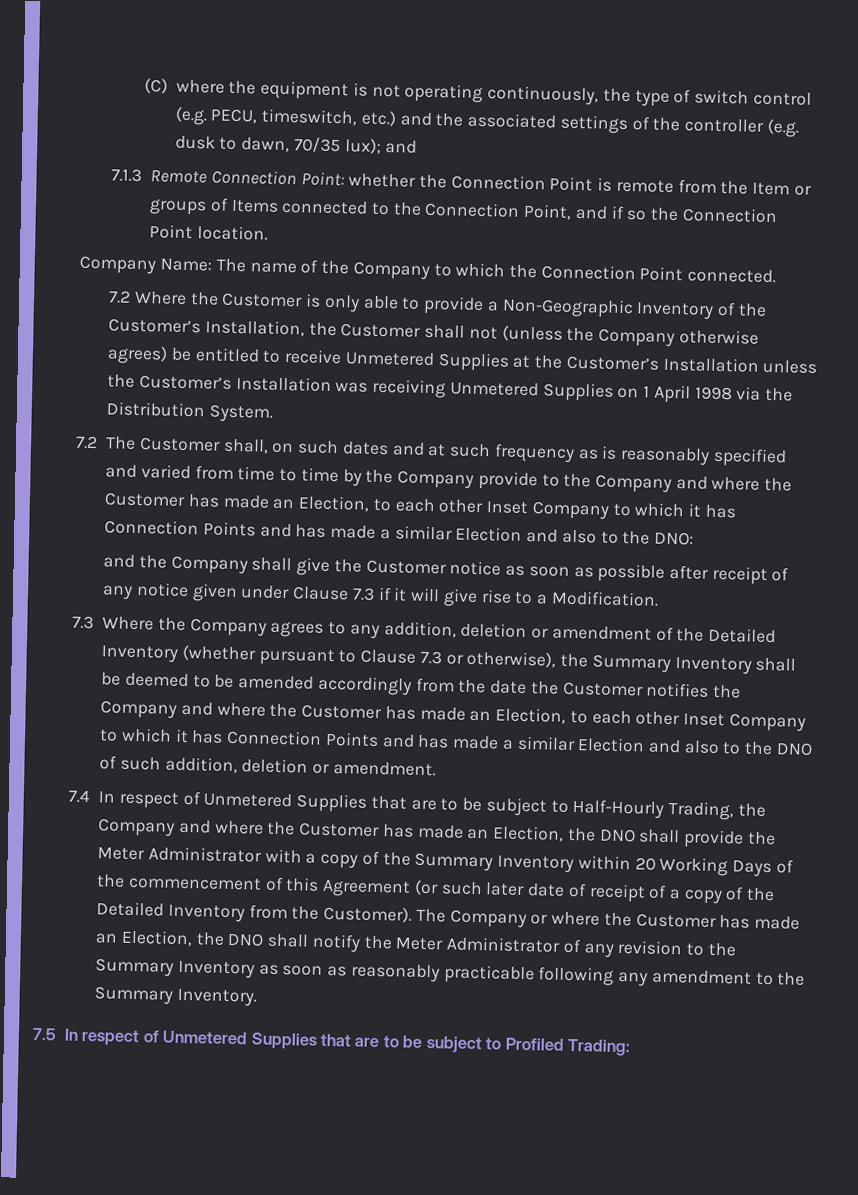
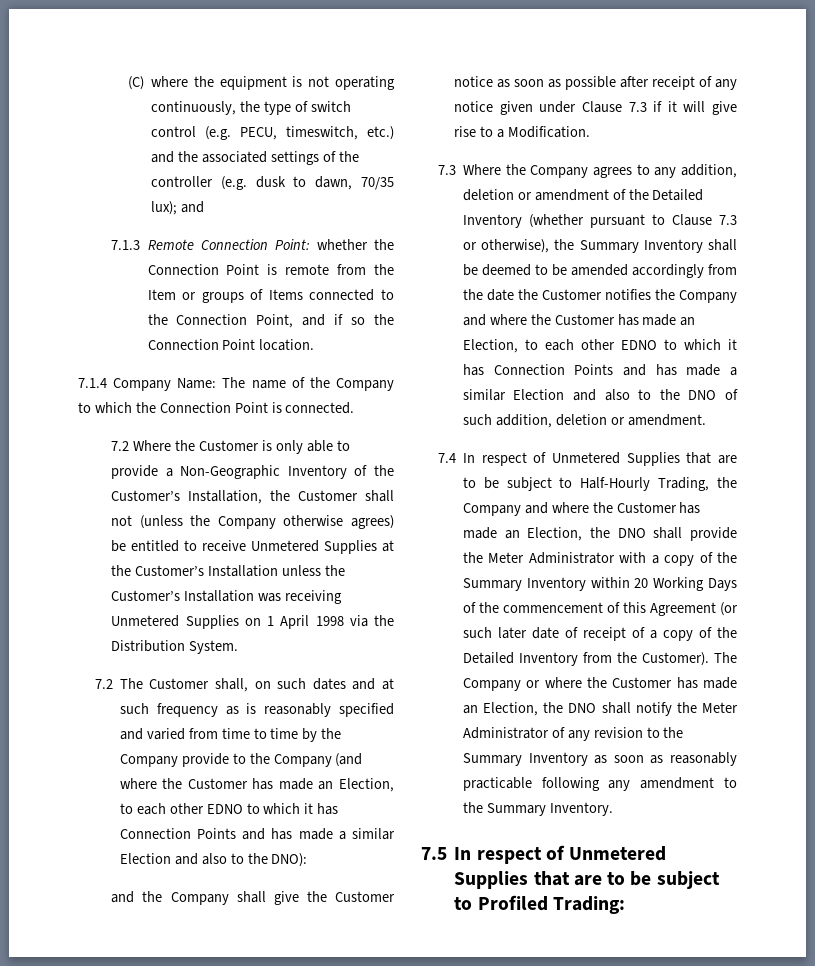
(268, 233) none -> [78,378,107,388] 7.1.4
(684, 274) none -> [271,402,282,413] is
[675,476,708,490] and -> [335,753,363,767] (and
[486,501,609,520] Inset Company -> [206,804,243,814] EDNO
[654,531,695,546] DNO: -> [271,853,308,867] DNO):
[683,713,806,732] Inset Company -> [620,340,657,350] EDNO

